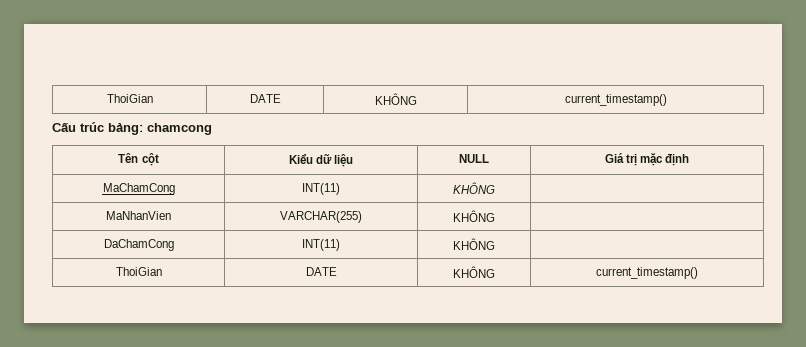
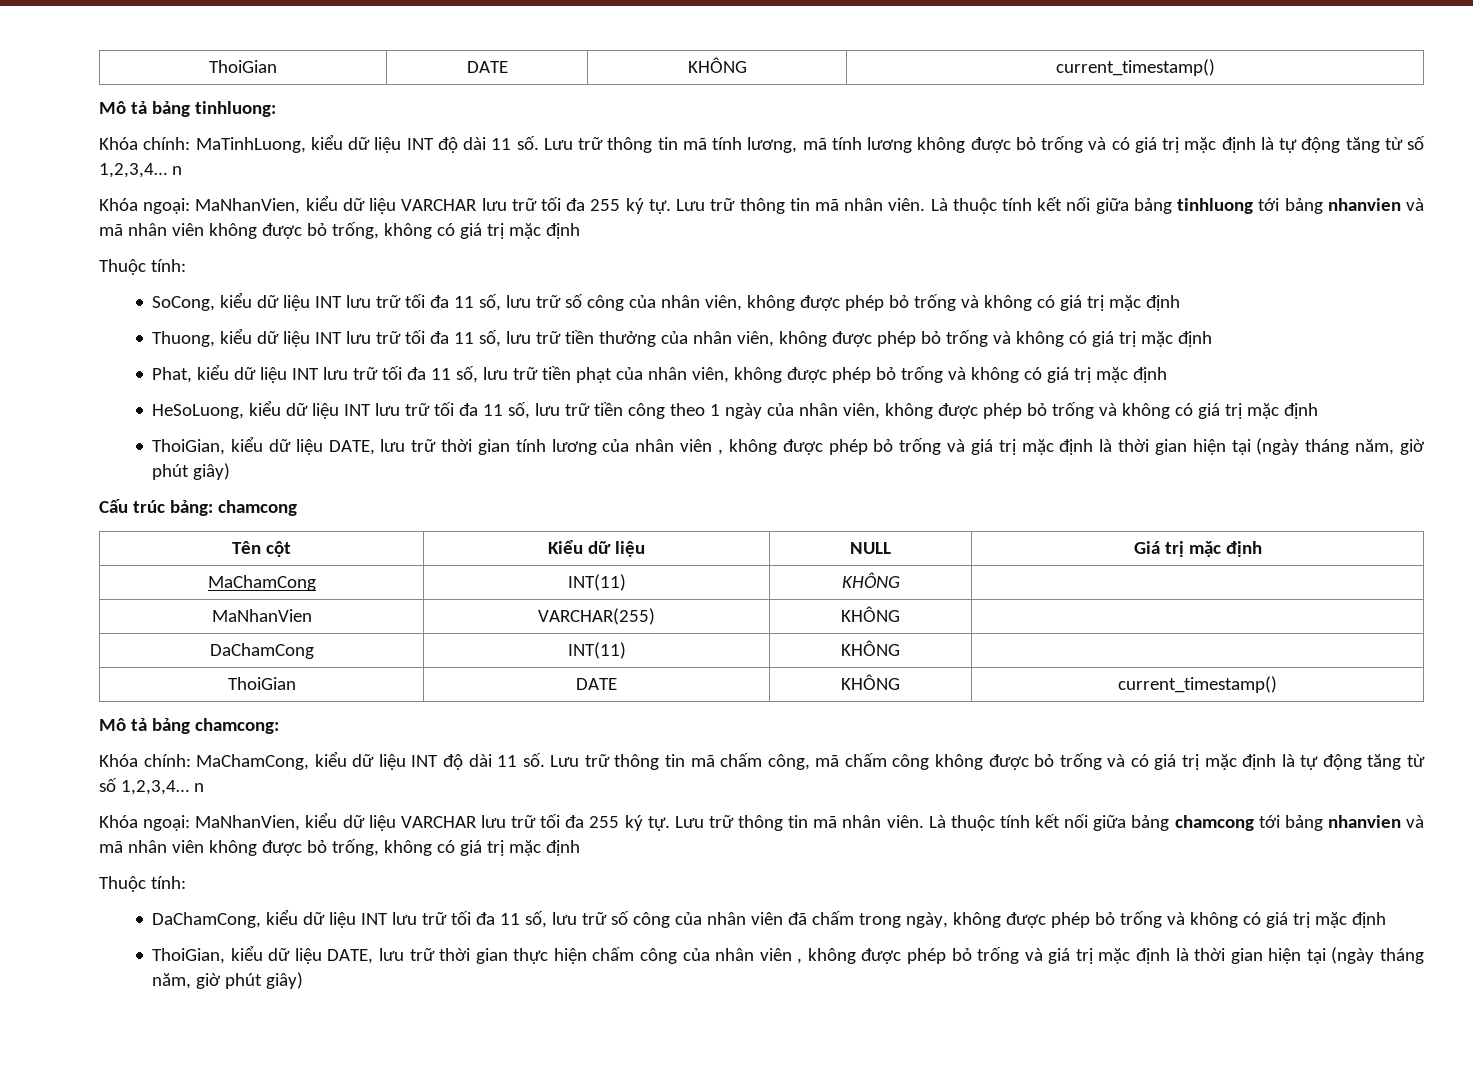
[106,94,153,103] [249,94,281,103] [374,93,417,105] [564,94,667,106] ThoiGian | DATE | KHÔNG | current_timestamp() -> [209,60,277,73] [466,61,508,73] [687,57,747,73] [1055,59,1215,76] [99,101,276,117] [99,134,1425,153] [99,163,182,178] [99,195,1424,214] [99,222,580,239] [99,259,186,275] [152,292,1181,311] [152,328,1213,347] [152,364,1168,383] [152,400,1319,419] [152,436,1425,455] [152,463,231,480] ThoiGian | DATE | KHÔNG | current_timestamp() // Mô tả bảng tinhluong: // Khóa chính: MaTinhLuong, kiểu dữ liệu INT độ dài 11 số. Lưu trữ thông tin mã tính lương, mã tính lương không được bỏ trống và có giá trị mặc định là tự động tăng từ số 1,2,3,4… n // Khóa ngoại: MaNhanVien, kiểu dữ liệu VARCHAR lưu trữ tối đa 255 ký tự. Lưu trữ thông tin mã nhân viên. Là thuộc tính kết nối giữa bảng tinhluong tới bảng nhanvien và mã nhân viên không được bỏ trống, không có giá trị mặc định // Thuộc tính: // SoCong, kiểu dữ liệu INT lưu trữ tối đa 11 số, lưu trữ số công của nhân viên, không được phép bỏ trống và không có giá trị mặc định // Thuong, kiểu dữ liệu INT lưu trữ tối đa 11 số, lưu trữ tiền thưởng của nhân viên, không được phép bỏ trống và không có giá trị mặc định // Phat, kiểu dữ liệu INT lưu trữ tối đa 11 số, lưu trữ tiền phạt của nhân viên, không được phép bỏ trống và không có giá trị mặc định // HeSoLuong, kiểu dữ liệu INT lưu trữ tối đa 11 số, lưu trữ tiền công theo 1 ngày của nhân viên, không được phép bỏ trống và không có giá trị mặc định // ThoiGian, kiểu dữ liệu DATE, lưu trữ thời gian tính lương của nhân viên , không được phép bỏ trống và giá trị mặc định là thời gian hiện tại (ngày tháng năm, giờ phút giây)
(698, 273) none -> [99,718,279,734] [99,751,1426,770] [99,778,204,795] [99,812,1424,831] [99,839,580,856] [99,876,186,892] [152,909,1387,928] [152,945,1424,964] [152,972,304,989] // Mô tả bảng chamcong: // Khóa chính: MaChamCong, kiểu dữ liệu INT độ dài 11 số. Lưu trữ thông tin mã chấm công, mã chấm công không được bỏ trống và có giá trị mặc định là tự động tăng từ số 1,2,3,4… n // Khóa ngoại: MaNhanVien, kiểu dữ liệu VARCHAR lưu trữ tối đa 255 ký tự. Lưu trữ thông tin mã nhân viên. Là thuộc tính kết nối giữa bảng chamcong tới bảng nhanvien và mã nhân viên không được bỏ trống, không có giá trị mặc định // Thuộc tính: // DaChamCong, kiểu dữ liệu INT lưu trữ tối đa 11 số, lưu trữ số công của nhân viên đã chấm trong ngày, không được phép bỏ trống và không có giá trị mặc định // ThoiGian, kiểu dữ liệu DATE, lưu trữ thời gian thực hiện chấm công của nhân viên , không được phép bỏ trống và giá trị mặc định là thời gian hiện tại (ngày tháng năm, giờ phút giây)

